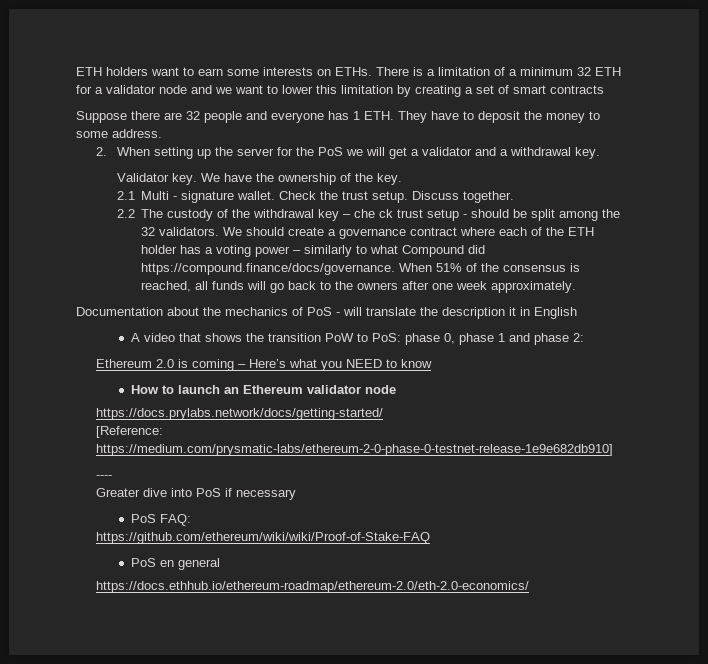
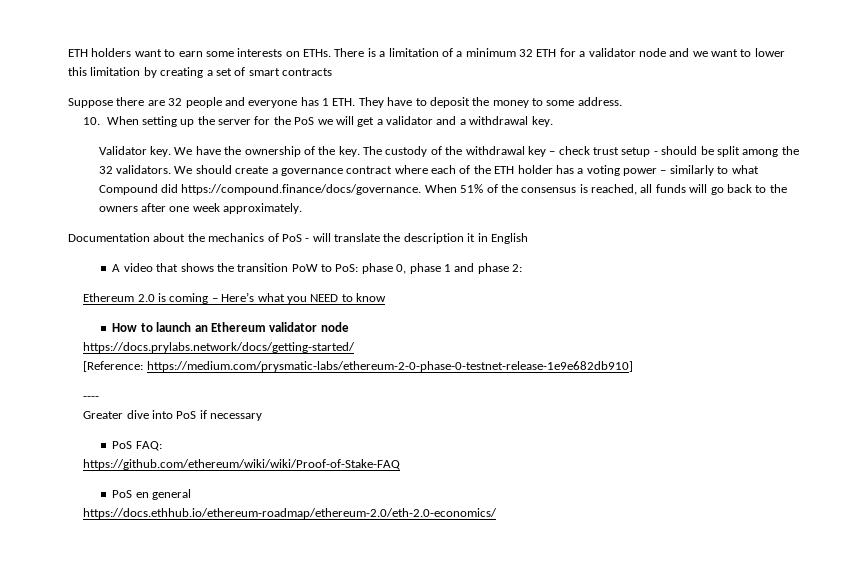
[96,147,108,156] 2. -> [83,117,101,125] 10.
[116,191,515,203] [116,209,135,218] // 2.1 Multi - signature wallet. Check the trust setup. Discuss together. // 2.2 -> (360, 151) none
[354,209,394,218] che ck -> [558,146,590,155] check

